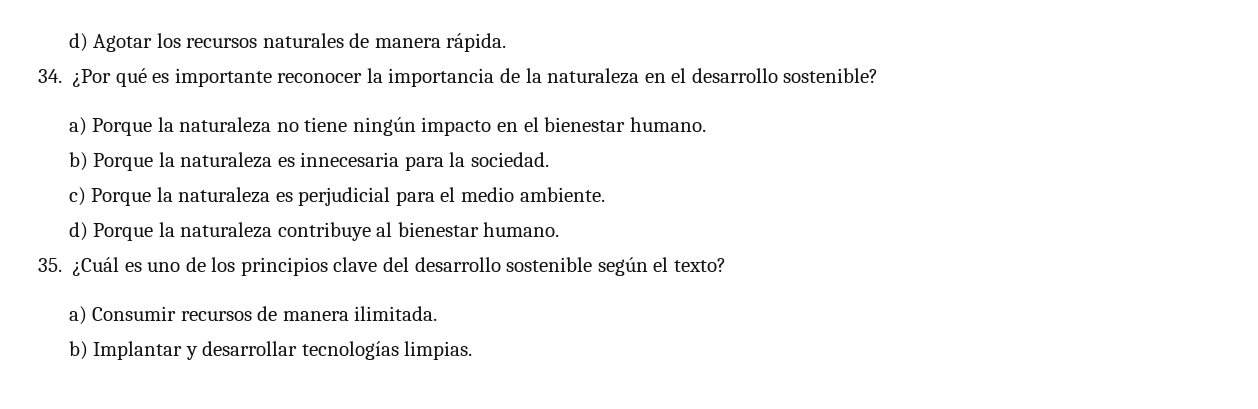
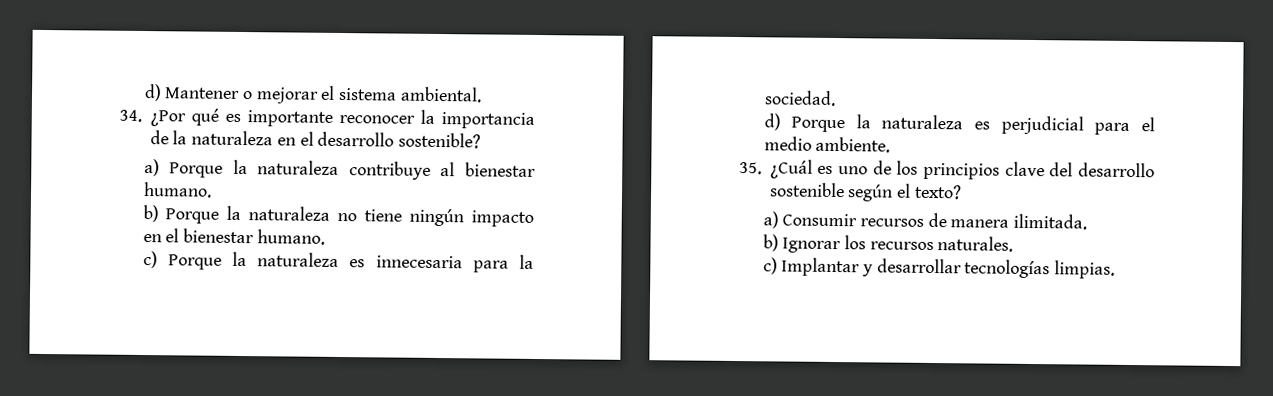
[68,33,507,52] d) Agotar los recursos naturales de manera rápida. -> [143,84,482,104] d) Mantener o mejorar el sistema ambiental.
(272, 125) none -> [348,161,536,180] [142,182,212,198] [142,205,331,224] contribuye al bienestar humano. // b) Porque la naturaleza
[68,152,88,171] b) -> [142,251,158,269] c)
[68,187,86,206] c) -> [763,113,781,131] d)
[68,222,560,241] // d) Porque la naturaleza contribuye al bienestar humano. -> (891, 144) none
(88, 350) none -> [782,235,1014,254] [762,257,778,275] Ignorar los recursos naturales. // c)

